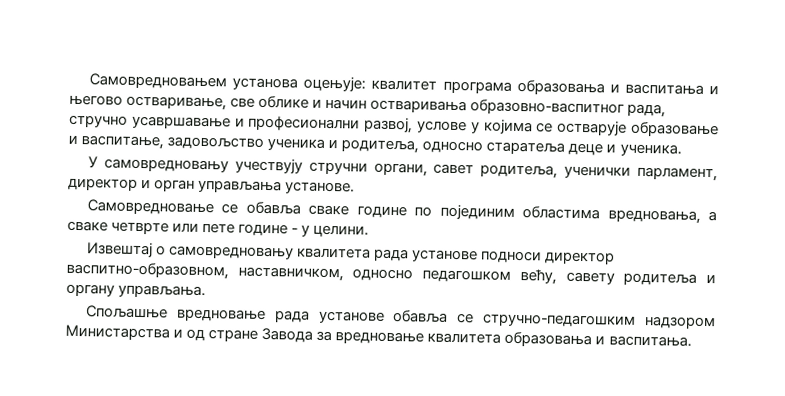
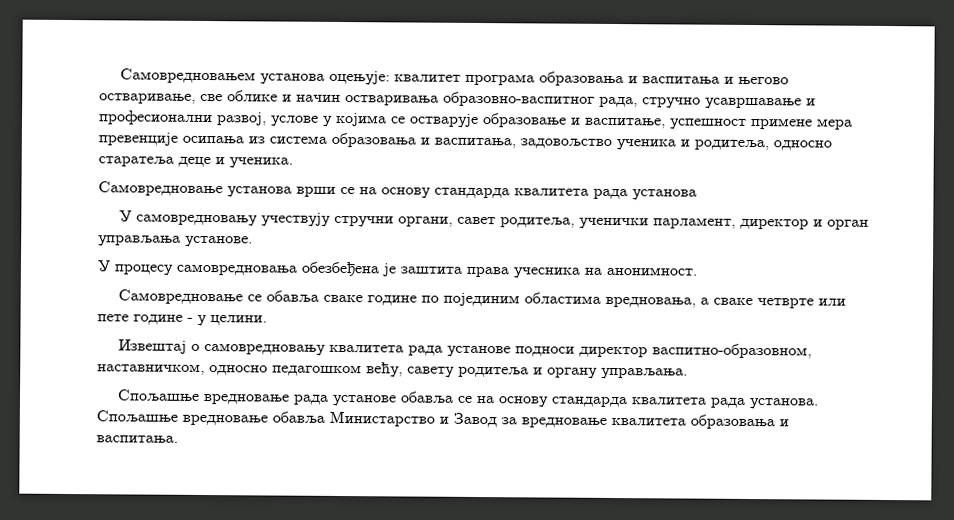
(165, 142) none -> [669,118,853,130] [98,132,516,149] успешност примене мера превенције осипања из система образовања и васпитања,
(682, 150) none -> [98,181,697,201] // Самовредновање установа врши се на основу стандарда квалитета рада установа
(356, 188) none -> [97,260,697,279] // У процесу самовредновања обезбеђена је заштита права учесника на анонимност.
[482,313,716,330] [65,324,314,343] стручно-педагошким надзором Министарства и од стране Завода -> [475,395,818,410] [96,410,497,428] на основу стандарда квалитета рада установа. Спољашње вредновање обавља Министарство и Завод

